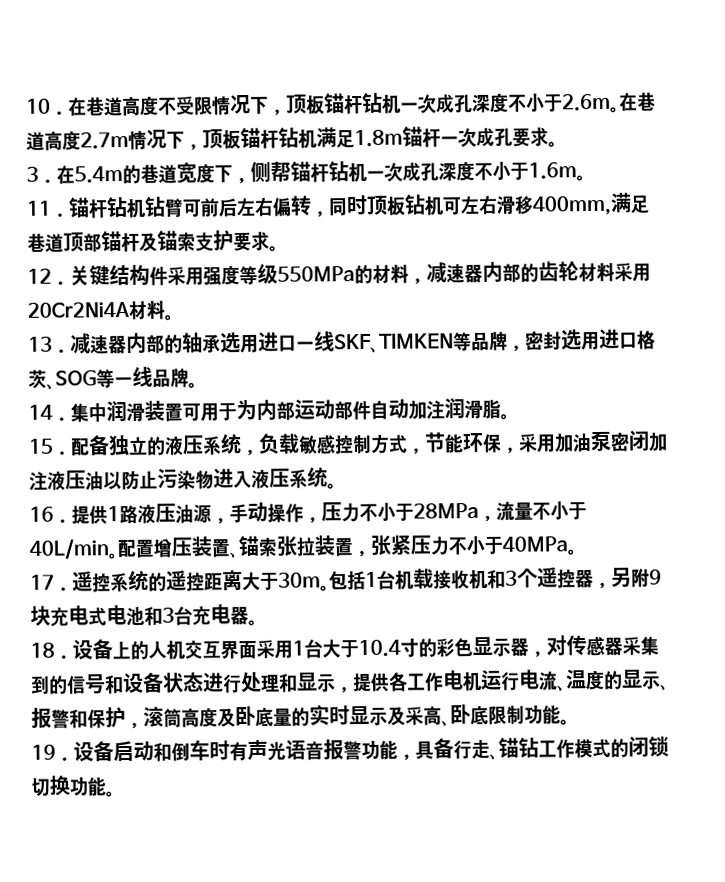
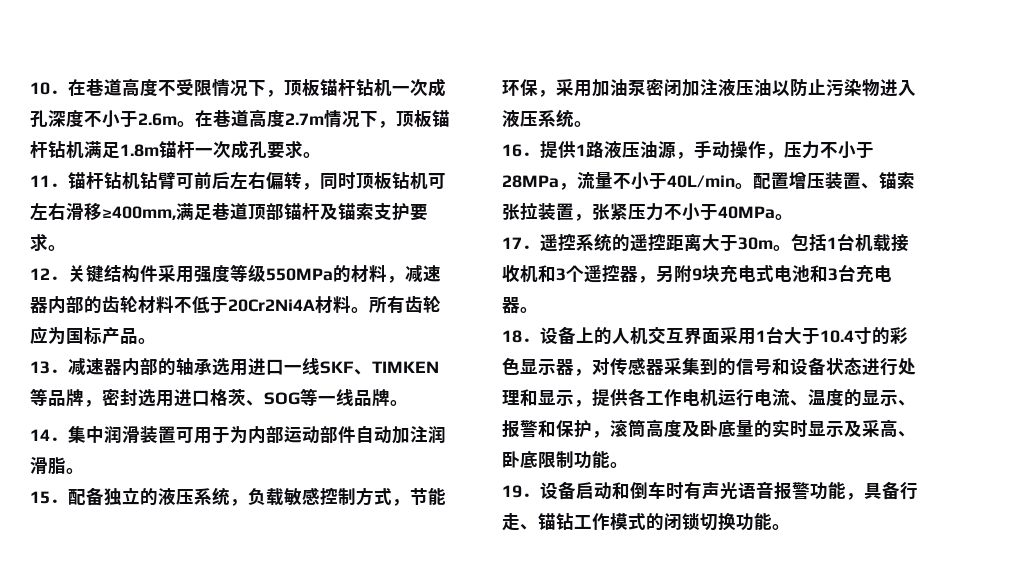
[26,161,586,185] // 3．在5.4m的巷道宽度下，侧帮锚杆钻机一次成孔深度不小于1.6m。 -> (321, 155) none
[532,195,612,216] 400mm, -> [102,206,176,220] ≥400mm,
[613,262,651,282] 采用 -> [174,296,228,313] 不低于
(174, 317) none -> [369,295,441,313] [30,326,156,345] 所有齿轮应为国标产品。

